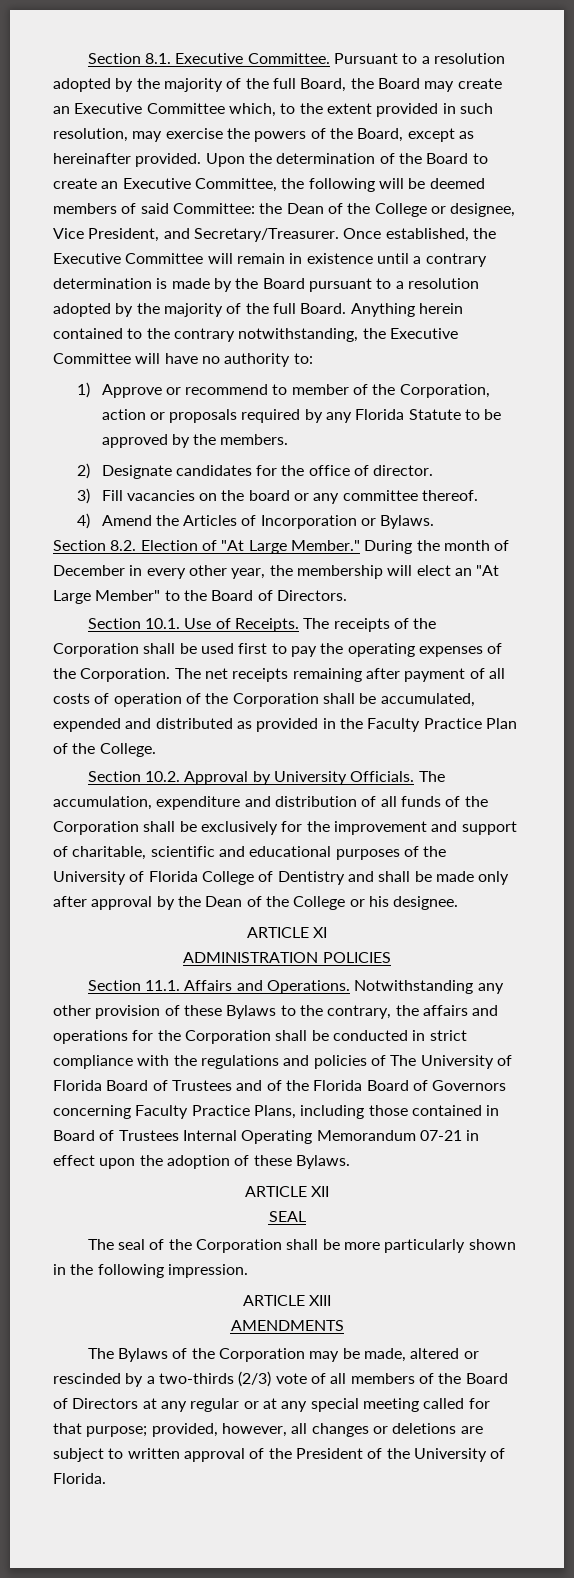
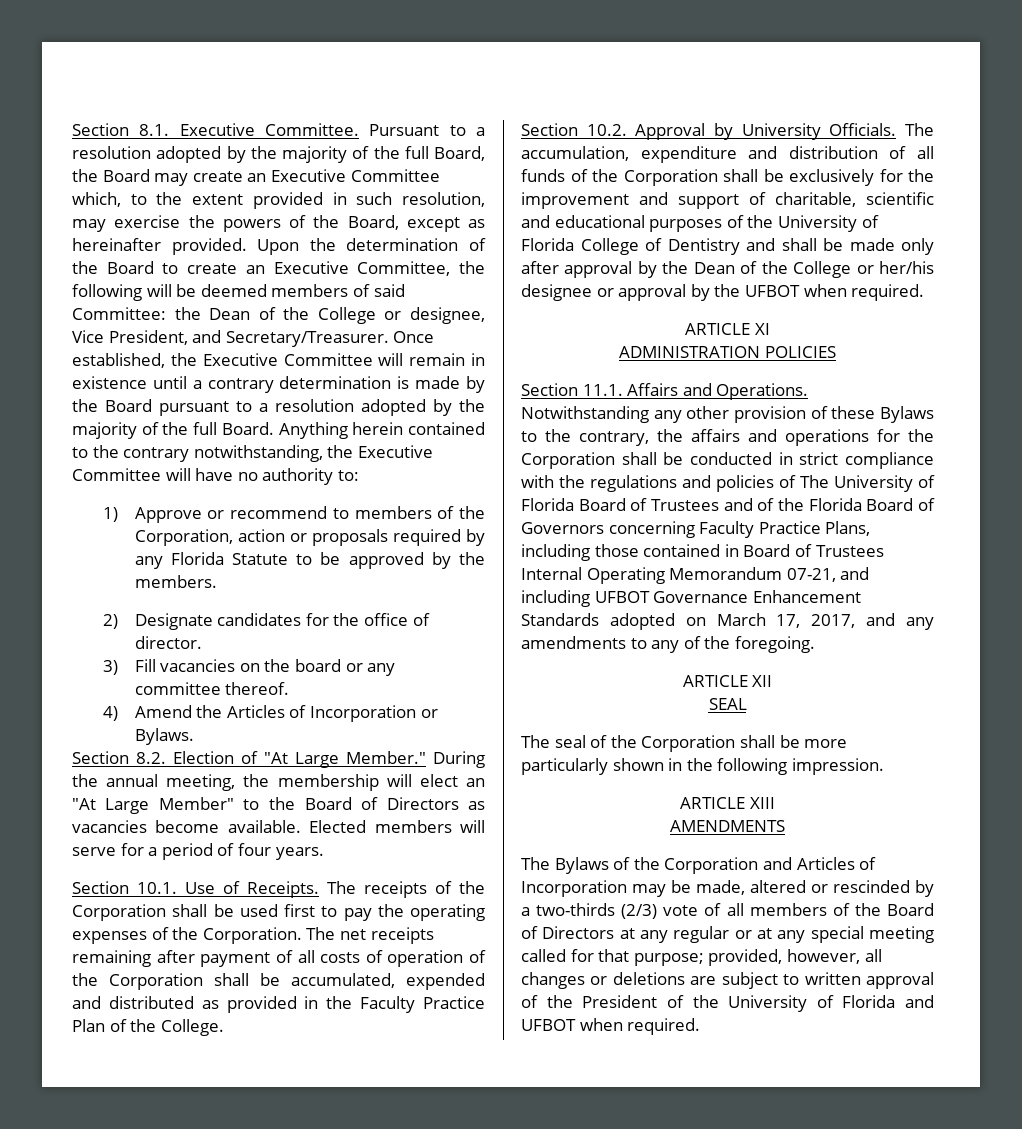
[291,384,349,395] member -> [354,506,432,519] members
[443,540,510,551] [53,565,266,579] month of December in every other year, -> [106,774,236,791] annual meeting,
[276,590,347,601] Directors. -> [386,797,485,810] [72,820,485,833] [72,843,324,860] Directors as vacancies become available. Elected members will serve for a period of four years.
[368,896,459,910] his designee. -> [879,261,935,274] [521,284,925,301] her/his designee or approval by the UFBOT when required.
[419,1130,480,1141] [53,1155,350,1169] 07-21 in effect upon the adoption of these Bylaws. -> [786,567,870,582] [521,590,861,607] [521,613,934,630] [521,636,815,653] 07-21, and including UFBOT Governance Enhancement Standards adopted on March 17, 2017, and any amendments to any of the foregoing.
(305, 1355) none -> [762,857,877,870] [521,880,627,897] and Articles of Incorporation
[53,1473,106,1484] Florida. -> [842,995,934,1008] [521,1018,701,1035] Florida and UFBOT when required.

